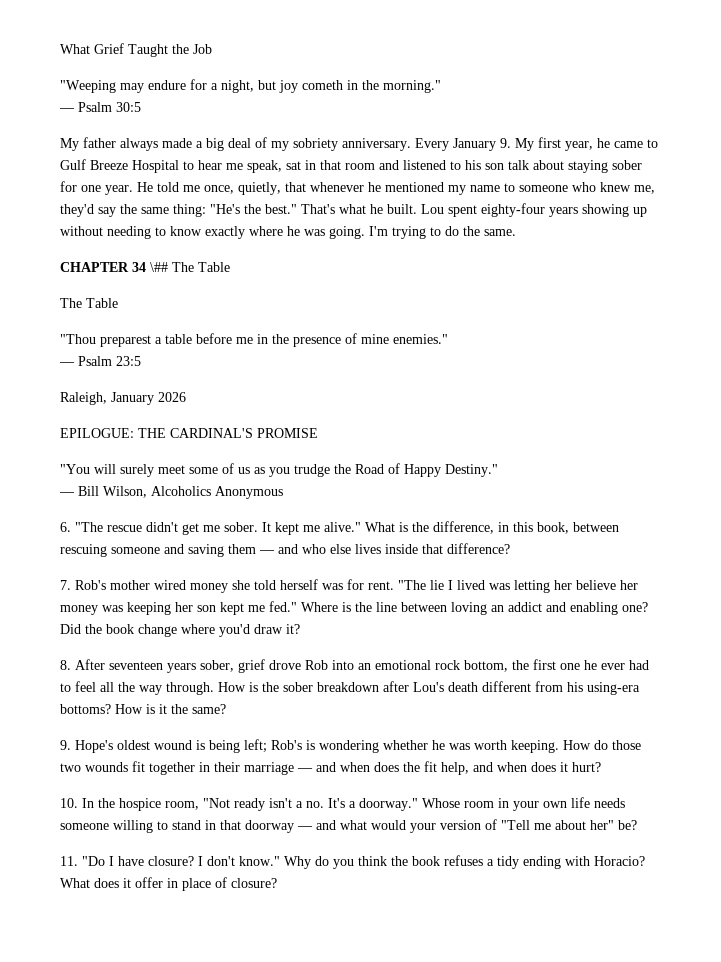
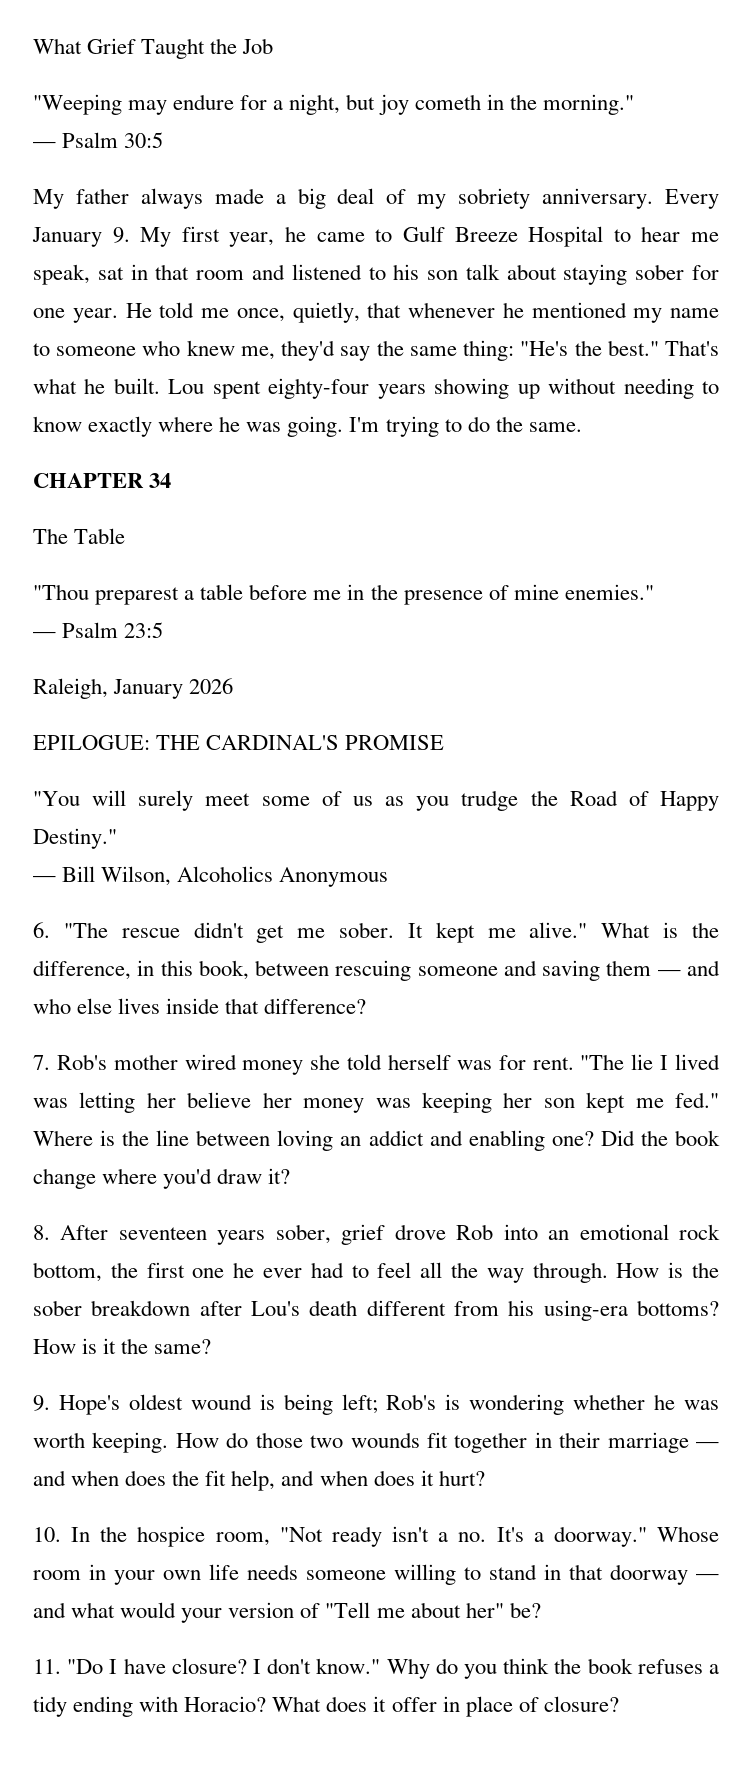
[150,262,230,272] \## The Table -> (172, 480) none

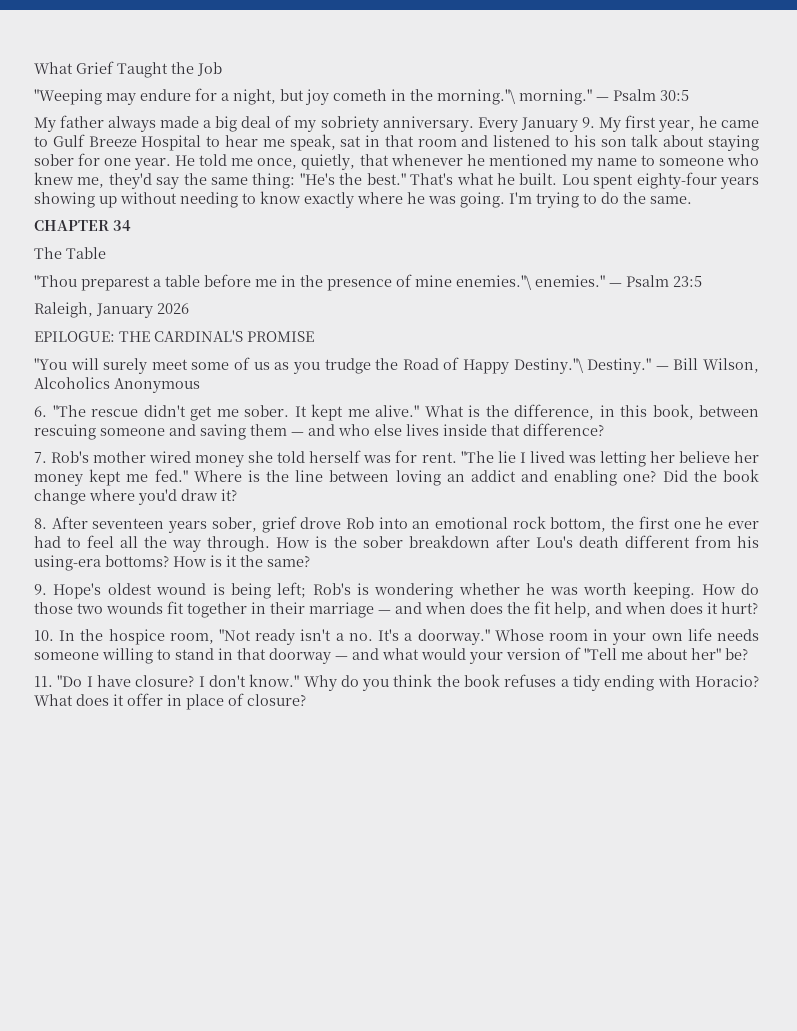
(537, 102) none -> [437,89,515,105] morning."\
(634, 104) // -> (592, 97) none
(559, 592) none -> [456,275,531,290] enemies."\
(654, 592) // -> (605, 281) none
(719, 801) none -> [513,358,583,374] Destiny."\
(117, 838) // -> (652, 366) none
[375,1092,575,1113] was keeping her son -> (83, 480) none

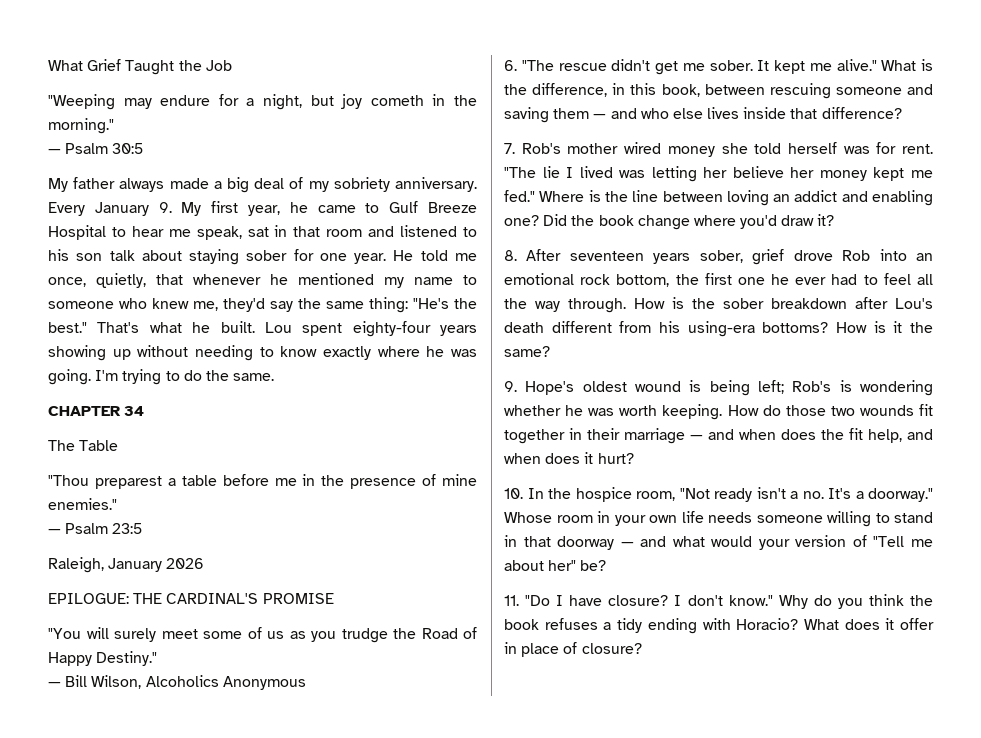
[437,89,515,105] morning."\ -> (478, 100) none
(592, 97) none -> (114, 126) //
[456,275,531,290] enemies."\ -> (477, 480) none
(605, 281) none -> (117, 504) //
[513,358,583,374] Destiny."\ -> (92, 659) none
(652, 366) none -> (158, 658) //

